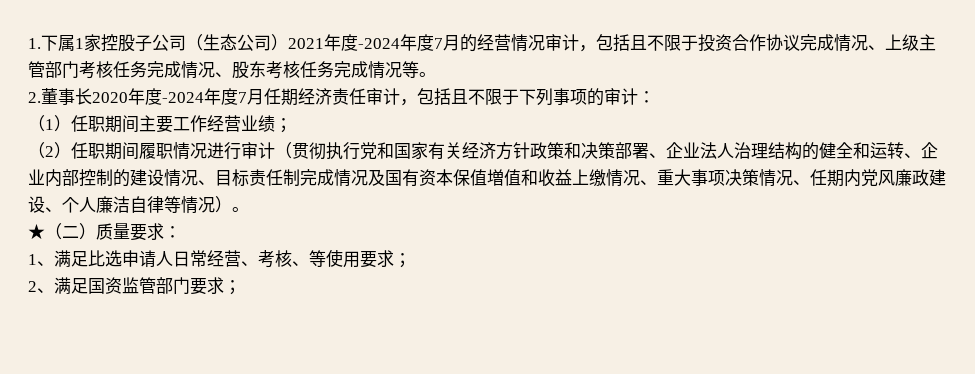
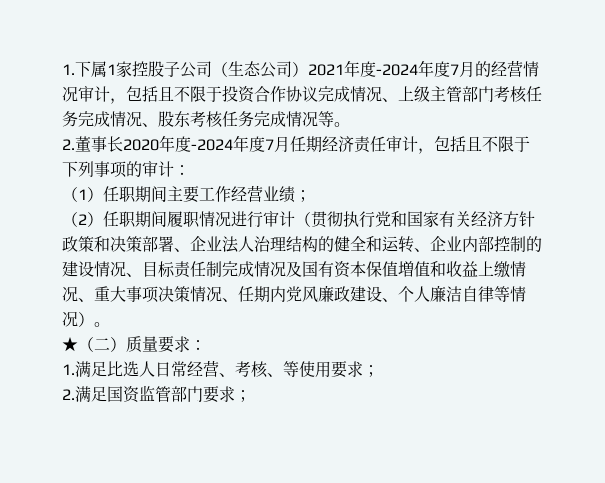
[28,254,54,266] 1、 -> [62,364,75,375] 1.
[122,250,156,268] 申请 -> (139, 369) none
[28,281,54,293] 2、 -> [62,389,75,400] 2.

